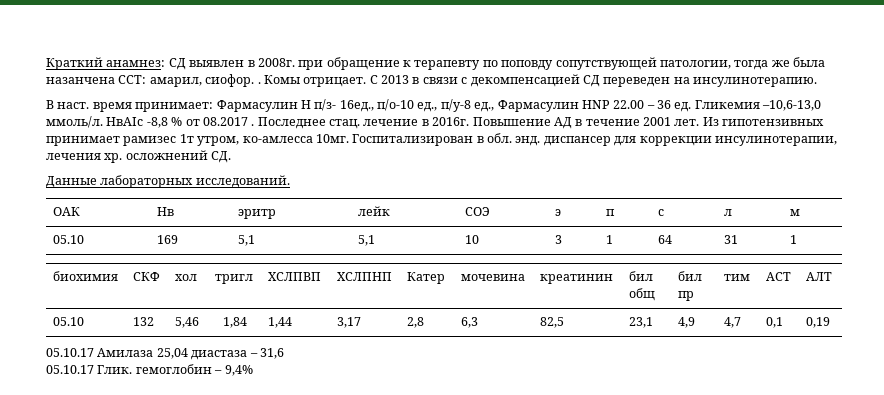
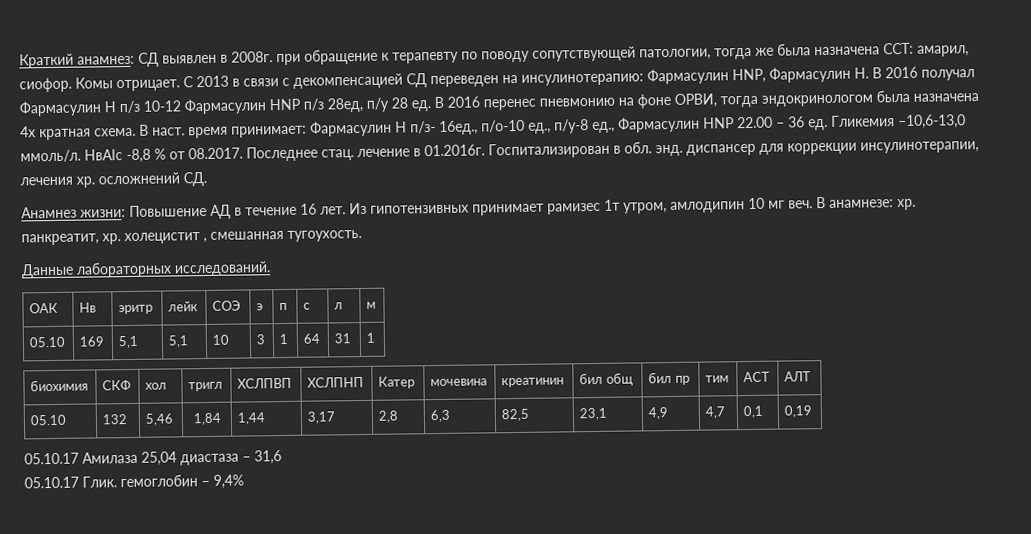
[501,60,554,70] поповду -> [481,50,530,63] поводу
[46,77,115,84] назанчена -> [814,46,880,56] назначена
[257,82,261,84] . -> (72, 85) none
[693,77,817,87] инсулинотерапию. // -> [521,66,975,86] [19,89,979,117] [20,126,136,141] инсулинотерапию: Фармасулин НNP, Фармасулин Н. В 2016 получал Фармасулин Н п/з 10-12 Фармасулин НNP п/з 28ед, п/у 28 ед. В 2016 перенес пневмонию на фоне ОРВИ, тогда эндокринологом была назначена 4х кратная схема.
[202,117,255,126] 08.2017 . -> [188,147,243,160] 08.2017.
[432,117,825,129] [46,134,349,146] 2016г. Повышение АД в течение 2001 лет. Из гипотензивных принимает рамизес 1т утром, ко-амлесса 10мг. -> [424,144,485,157] 01.2016г.
(232, 157) none -> [21,196,916,219] [21,229,362,246] // Анамнез жизни: Повышение АД в течение 16 лет. Из гипотензивных принимает рамизес 1т утром, амлодипин 10 мг веч. В анамнезе: хр. панкреатит, хр. холецистит , смешанная тугоухость.

